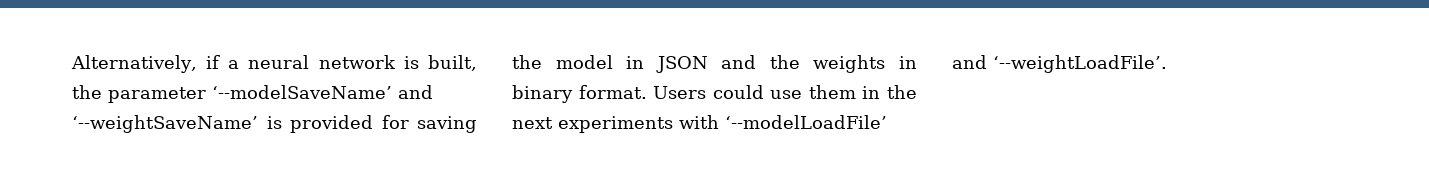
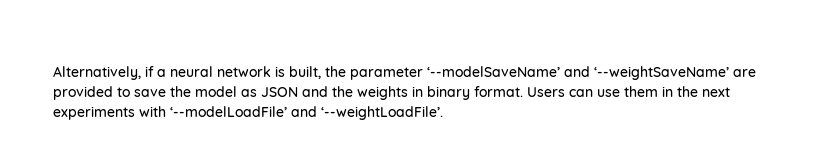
[266,115,477,133] is provided for saving -> [733,69,756,77] [53,86,166,100] are provided to save
[626,56,645,69] in -> [241,89,257,97] as
[712,85,764,99] could -> [569,89,593,97] can

